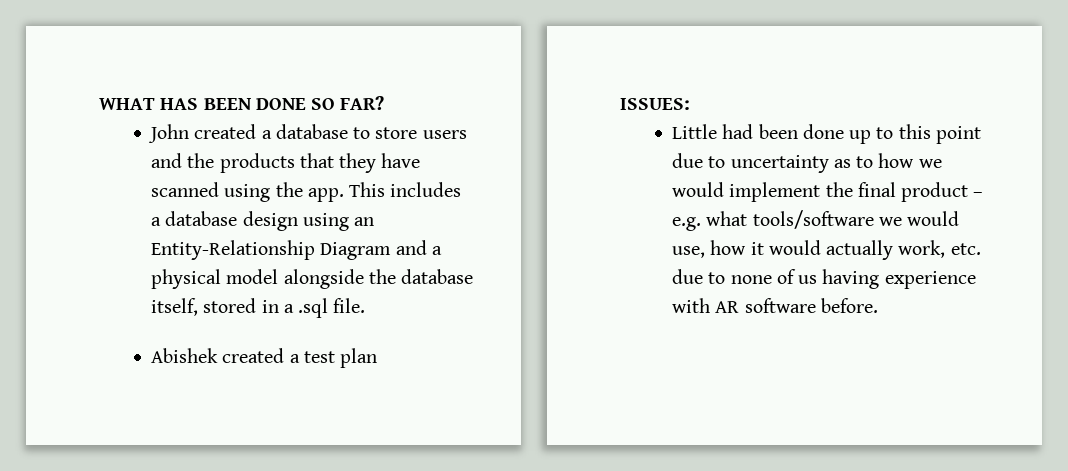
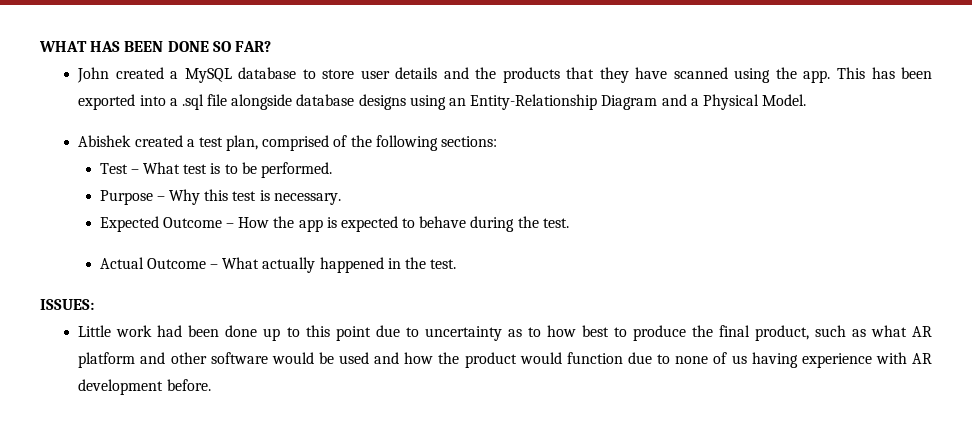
(272, 134) none -> [184,68,232,83] MySQL
[422,130,467,139] users -> [360,67,438,79] user details
[390,182,462,197] [151,211,298,231] includes a database design -> [871,67,933,79] [78,94,406,110] has been exported into a .sql file alongside database designs
[151,269,474,289] [151,298,366,318] [151,348,378,368] physical model alongside the database itself, stored in a .sql file. // Abishek created a test plan -> [702,94,807,110] [78,135,498,151] [99,162,332,178] [99,189,341,205] [99,216,569,232] [99,257,457,273] Physical Model. // Abishek created a test plan, comprised of the following sections: // Test – What test is to be performed. // Purpose – Why this test is necessary. // Expected Outcome – How the app is expected to behave during the test. // Actual Outcome – What actually happened in the test.
(718, 131) none -> [116,325,153,337] work
[918,159,942,168] [672,182,983,202] [672,210,960,231] [672,240,981,260] we would implement the final product – e.g. what tools/software we would use, how it would actually work, etc. -> [581,325,932,341] [78,352,623,368] best to produce the final product, such as what AR platform and other software would be used and how the product would function
[744,298,816,313] software -> [78,379,164,395] development

